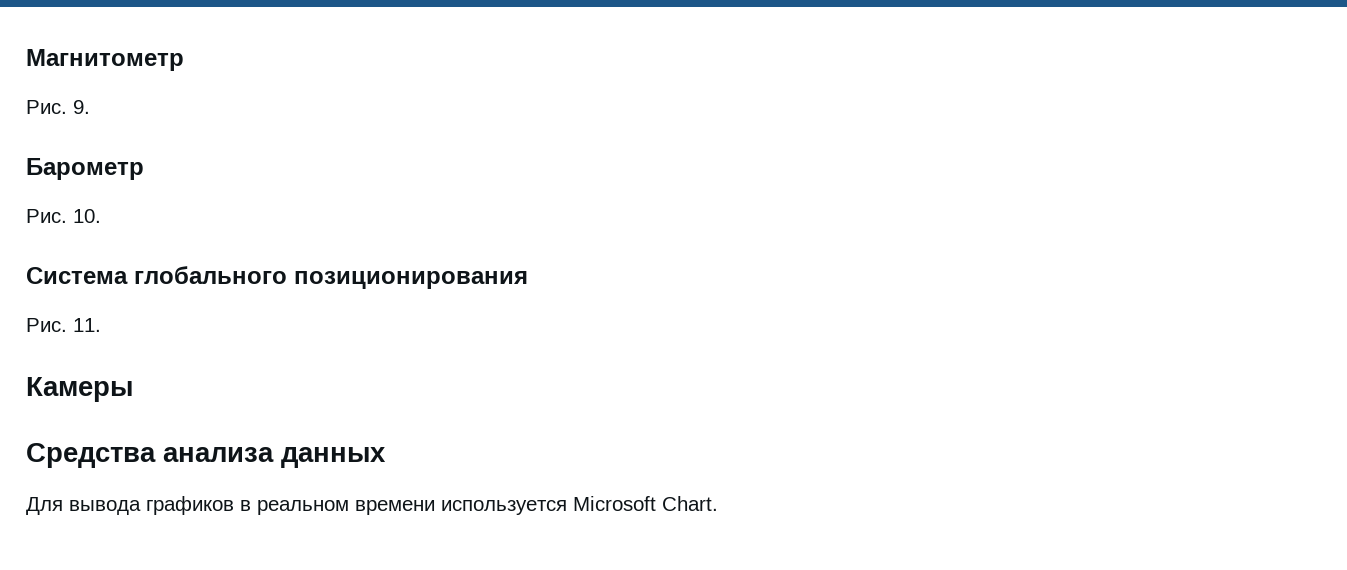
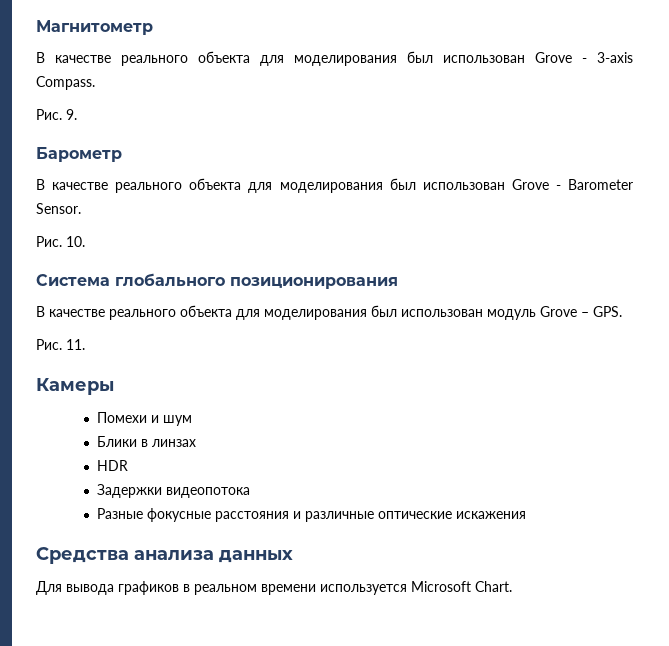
[26,100,90,114] [26,158,144,180] Рис. 9. // Барометр -> [36,51,633,66] [36,76,95,90] [36,109,77,120] [36,147,122,162] [36,178,634,193] [36,203,81,214] В качестве реального объекта для моделирования был использован Grove - 3-axis Compass. // Рис. 9. // Барометр // В качестве реального объекта для моделирования был использован Grove - Barometer Sensor.
[26,318,101,332] [26,377,133,402] Рис. 11. // Камеры -> [36,305,622,320] [36,339,85,350] [36,378,114,395] [96,412,192,426] [96,436,196,447] [96,460,128,471] [96,484,250,498] [96,508,526,522] В качестве реального объекта для моделирования был использован модуль Grove – GPS. // Рис. 11. // Камеры // Помехи и шум // Блики в линзах // HDR // Задержки видеопотока // Разные фокусные расстояния и различные оптические искажения

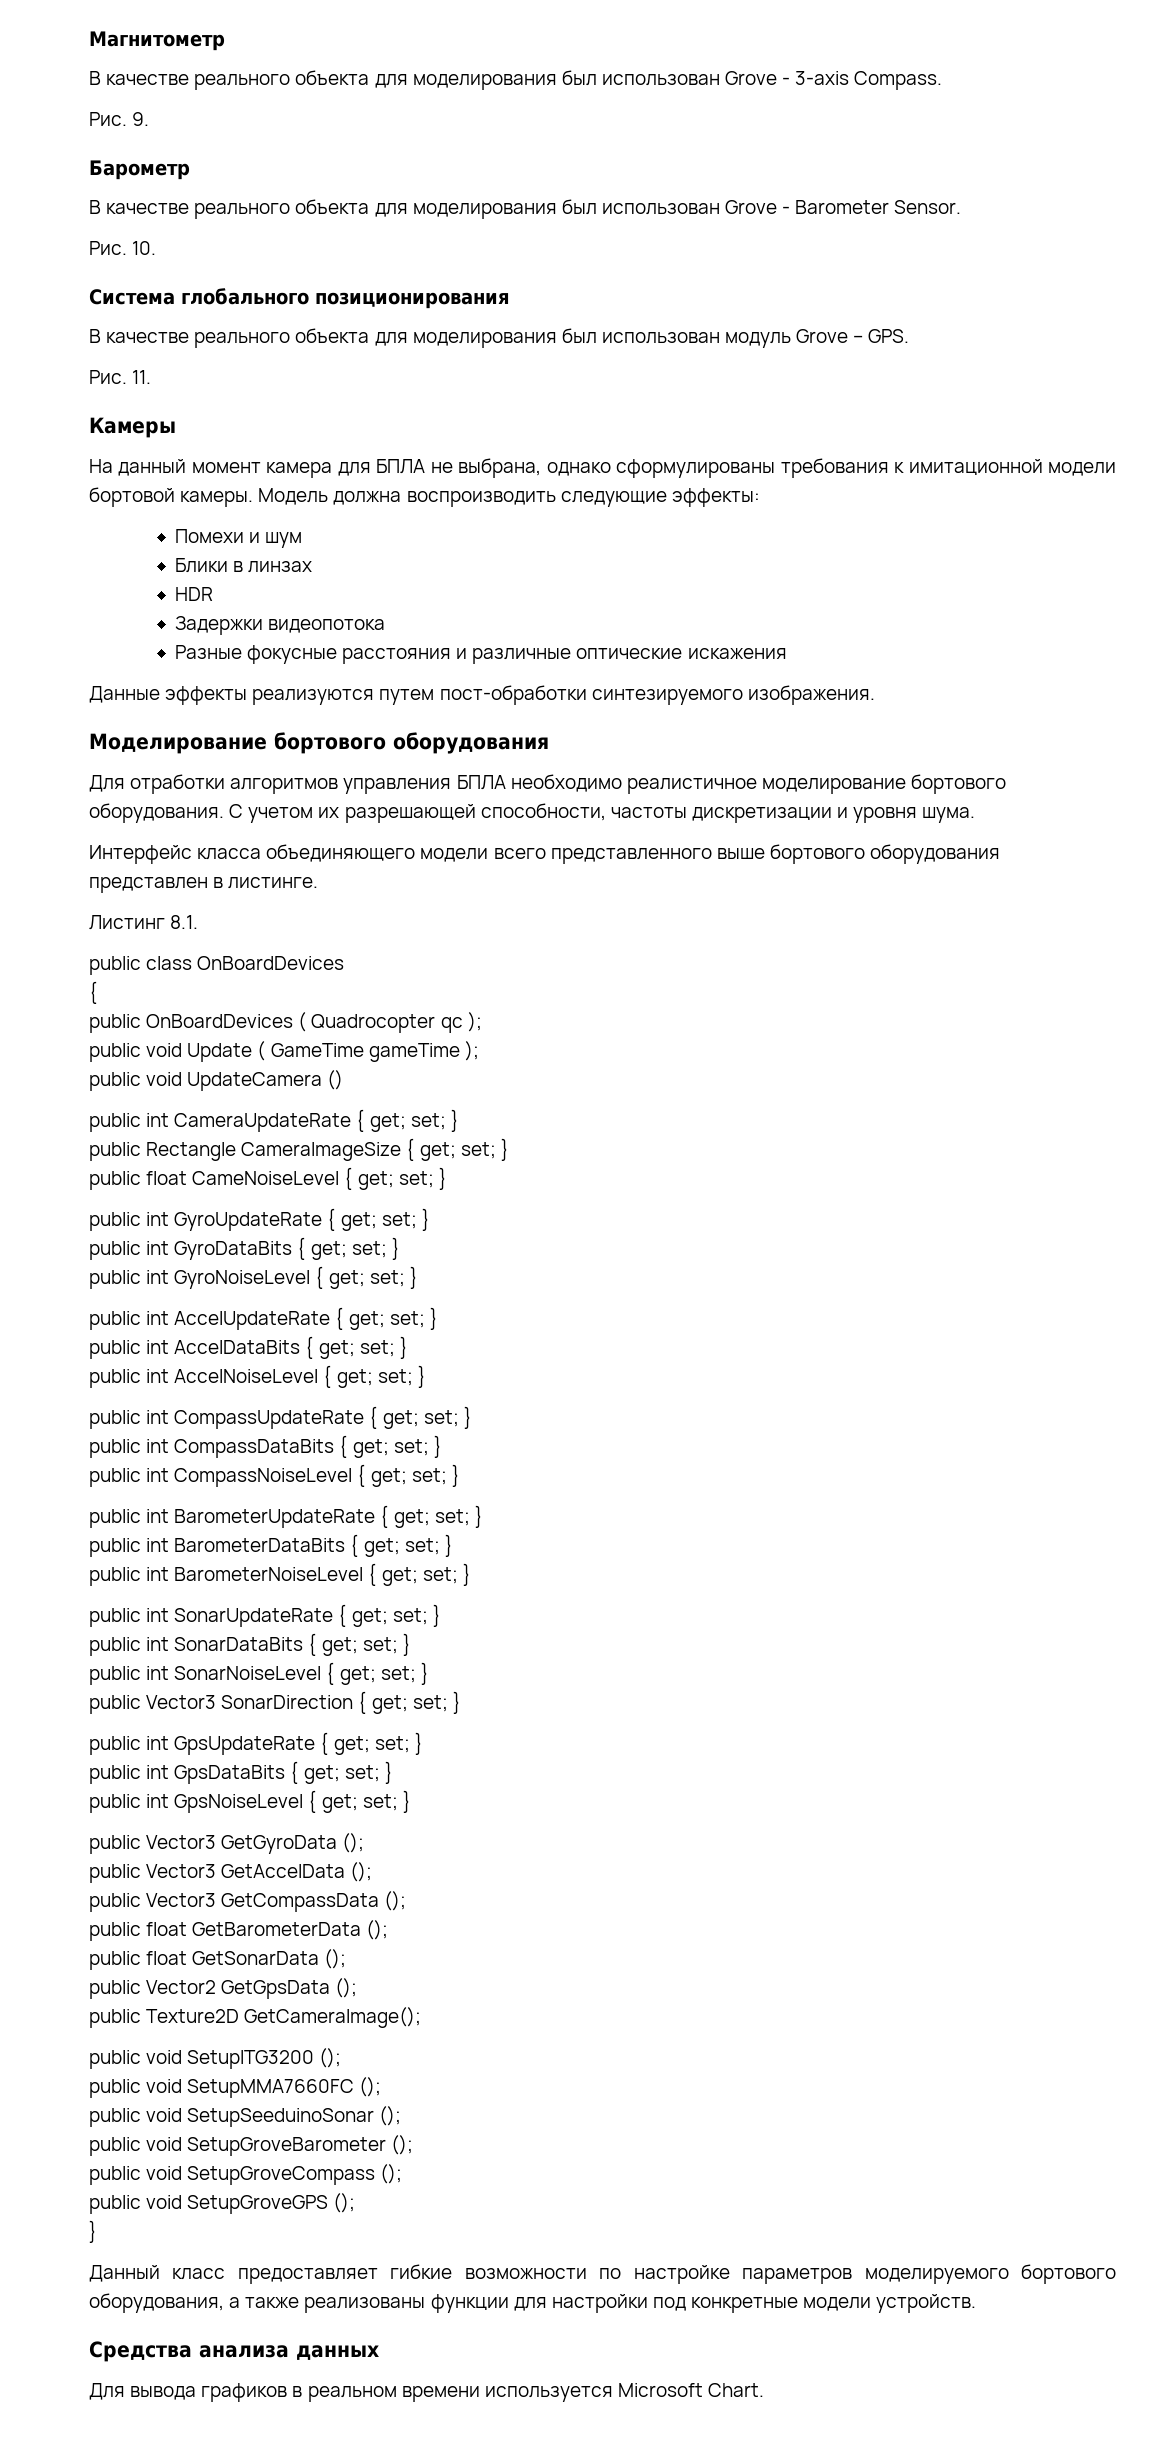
(114, 386) none -> [89,458,1116,478] [89,487,760,507] // На данный момент камера для БПЛА не выбрана, однако сформулированы требования к имитационной модели бортовой камеры. Модель должна воспроизводить следующие эффекты:
(526, 515) none -> [89,685,875,705] [89,732,549,754] [89,774,1007,794] [89,803,976,823] [89,844,1001,864] [89,877,319,893] [89,915,199,930] [89,956,345,975] [89,981,97,1004] [89,1012,482,1033] [89,1041,479,1062] [89,1070,344,1091] [89,1109,459,1132] [89,1138,509,1161] [89,1167,447,1190] [89,1208,430,1231] [89,1237,400,1260] [89,1266,418,1289] [89,1307,438,1330] [89,1336,408,1359] [89,1365,426,1388] [89,1406,472,1429] [89,1435,442,1458] [89,1464,460,1487] [89,1505,483,1528] [89,1534,453,1557] [89,1563,471,1586] [89,1604,441,1627] [89,1633,411,1656] [89,1662,429,1685] [89,1691,461,1714] [89,1732,423,1755] [89,1761,393,1784] [89,1790,411,1813] [89,1833,365,1854] [89,1862,373,1883] [89,1891,407,1912] [89,1920,389,1941] [89,1949,347,1970] [89,1978,358,1999] [89,2007,422,2028] [89,2048,342,2069] [89,2077,382,2098] [89,2106,402,2127] [89,2135,414,2156] [89,2164,403,2185] [89,2193,356,2214] [89,2220,97,2243] [89,2264,1116,2284] [89,2293,977,2313] // Данные эффекты реализуются путем пост-обработки синтезируемого изображения. // Моделирование бортового оборудования // Для отработки алгоритмов управления БПЛА необходимо реалистичное моделирование бортового оборудования. С учетом их разрешающей способности, частоты дискретизации и уровня шума. // Интерфейс класса объединяющего модели всего представленного выше бортового оборудования представлен в листинге. // Листинг 8.1. // public class OnBoardDevices // { // public OnBoardDevices ( Quadrocopter qc ); // public void Update ( GameTime gameTime ); // public void UpdateCamera () // public int CameraUpdateRate { get; set; } // public Rectangle CameraImageSize { get; set; } // public float CameNoiseLevel { get; set; } // public int GyroUpdateRate { get; set; } // public int GyroDataBits { get; set; } // public int GyroNoiseLevel { get; set; } // public int AccelUpdateRate { get; set; } // public int AccelDataBits { get; set; } // public int AccelNoiseLevel { get; set; } // public int CompassUpdateRate { get; set; } // public int CompassDataBits { get; set; } // public int CompassNoiseLevel { get; set; } // public int BarometerUpdateRate { get; set; } // public int BarometerDataBits { get; set; } // public int BarometerNoiseLevel { get; set; } // public int SonarUpdateRate { get; set; } // public int SonarDataBits { get; set; } // public int SonarNoiseLevel { get; set; } // public Vector3 SonarDirection { get; set; } // public int GpsUpdateRate { get; set; } // public int GpsDataBits { get; set; } // public int GpsNoiseLevel { get; set; } // public Vector3 GetGyroData (); // public Vector3 GetAccelData (); // public Vector3 GetCompassData (); // public float GetBarometerData (); // public float GetSonarData (); // public Vector2 GetGpsData (); // public Texture2D GetCameraImage(); // public void SetupITG3200 (); // public void SetupMMA7660FC (); // public void SetupSeeduinoSonar (); // public void SetupGroveBarometer (); // public void SetupGroveCompass (); // public void SetupGroveGPS (); // } // Данный класс предоставляет гибкие возможности по настройке параметров моделируемого бортового оборудования, а также реализованы функции для настройки под конкретные модели устройств.

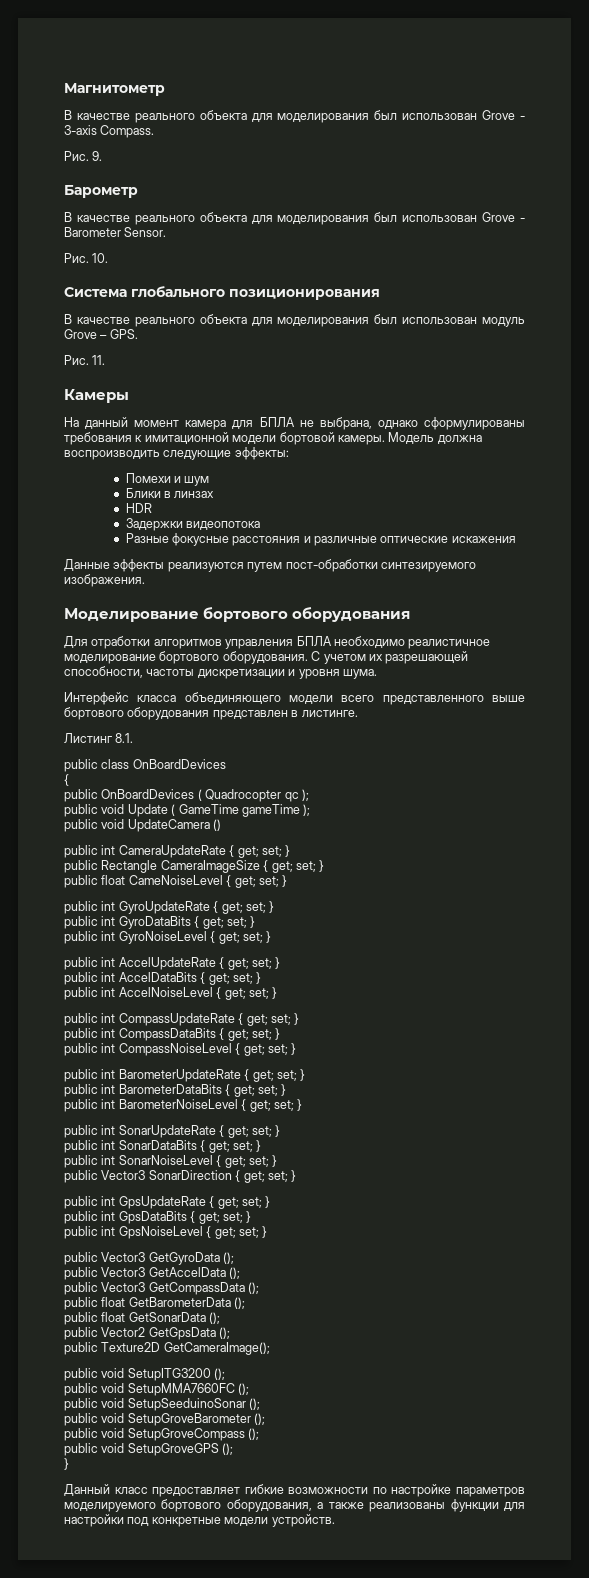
[89,2341,379,2362] [89,2383,765,2402] // Средства анализа данных // Для вывода графиков в реальном времени используется Microsoft Chart. -> (335, 1520) none

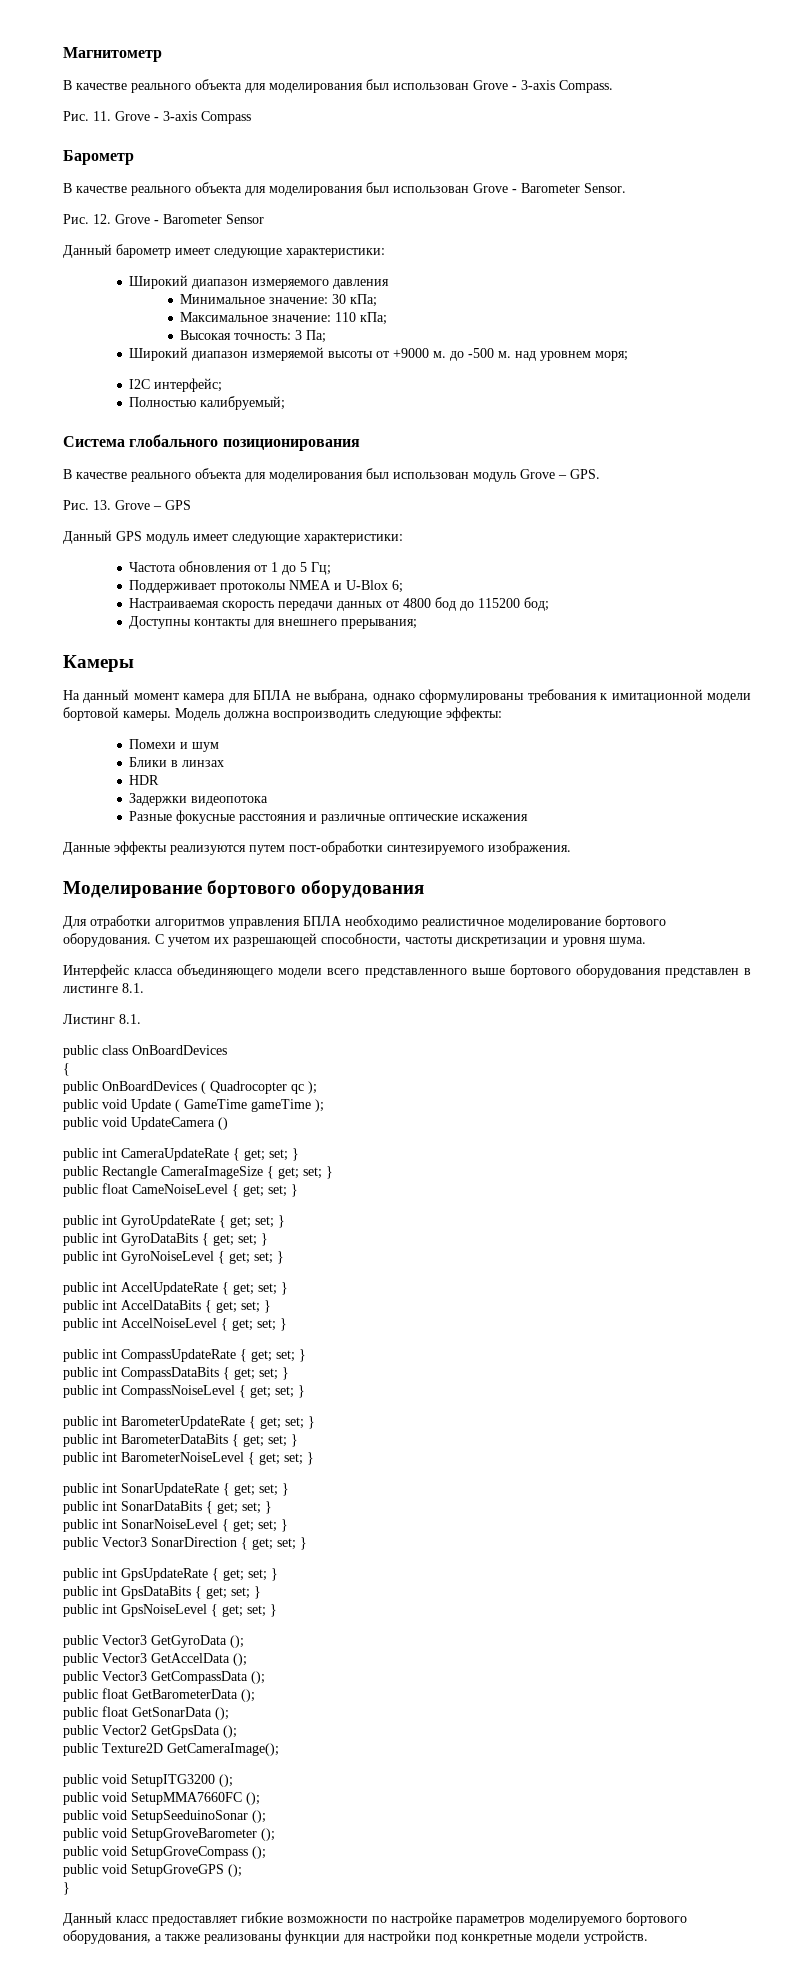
[92,151,103,161] 9. -> [93,111,251,124] 11. Grove - 3-axis Compass
[92,253,109,263] 10. -> [93,214,264,224] [63,244,385,258] [129,275,390,289] [180,294,378,307] [180,312,388,325] [180,330,327,343] [129,347,629,361] [129,378,223,392] [129,396,286,410] 12. Grove - Barometer Sensor // Данный барометр имеет следующие характеристики: // Широкий диапазон измеряемого давления // Минимальное значение: 30 кПа; // Максимальное значение: 110 кПа; // Высокая точность: 3 Па; // Широкий диапазон измеряемой высоты от +9000 м. до -500 м. над уровнем моря; // I2C интерфейс; // Полностью калибруемый;
[92,355,106,365] 11. -> [93,500,191,510] [63,530,403,544] [129,561,332,575] [129,580,404,593] [129,597,550,611] [129,616,418,629] 13. Grove – GPS // Данный GPS модуль имеет следующие характеристики: // Частота обновления от 1 до 5 Гц; // Поддерживает протоколы NMEA и U-Blox 6; // Настраиваемая скорость передачи данных от 4800 бод до 115200 бод; // Доступны контакты для внешнего прерывания;
[301,710,358,717] листинге. -> [63,983,144,993] листинге 8.1.

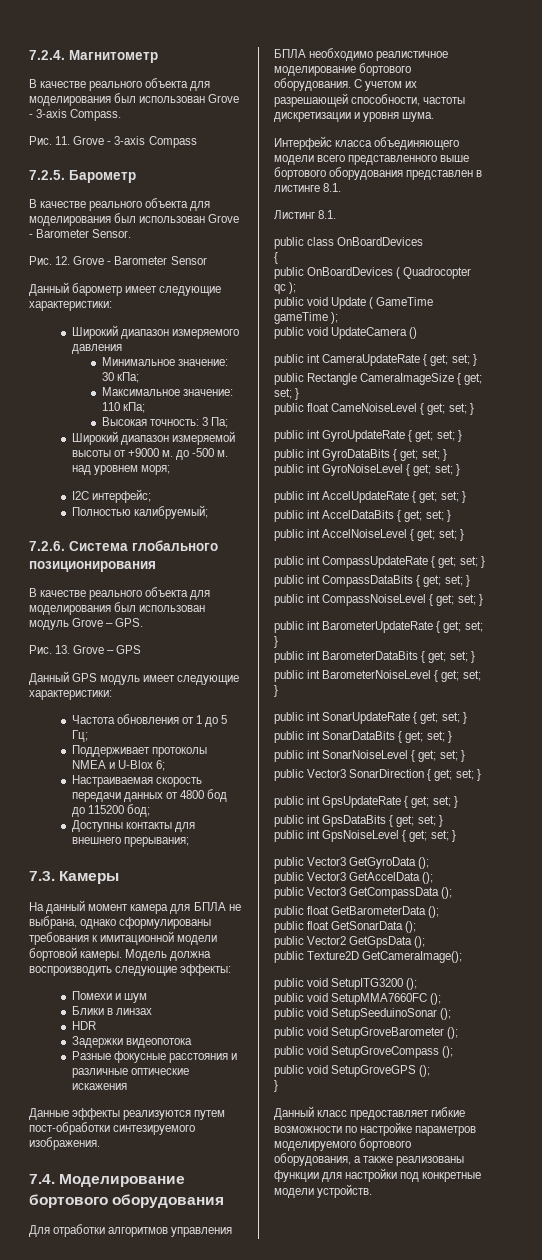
(63, 54) none -> [29,50,65,60] 7.2.4.
(251, 117) none -> [29,170,65,180] 7.2.5.
(286, 403) none -> [29,541,65,551] 7.2.6.
(418, 624) none -> [29,871,55,881] 7.3.
(571, 848) none -> [29,1174,55,1184] 7.4.

